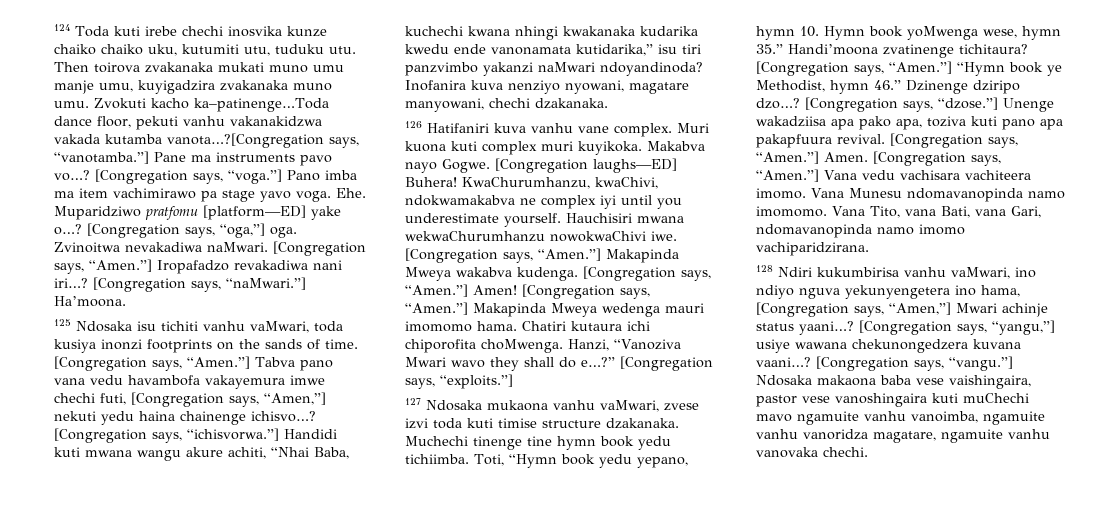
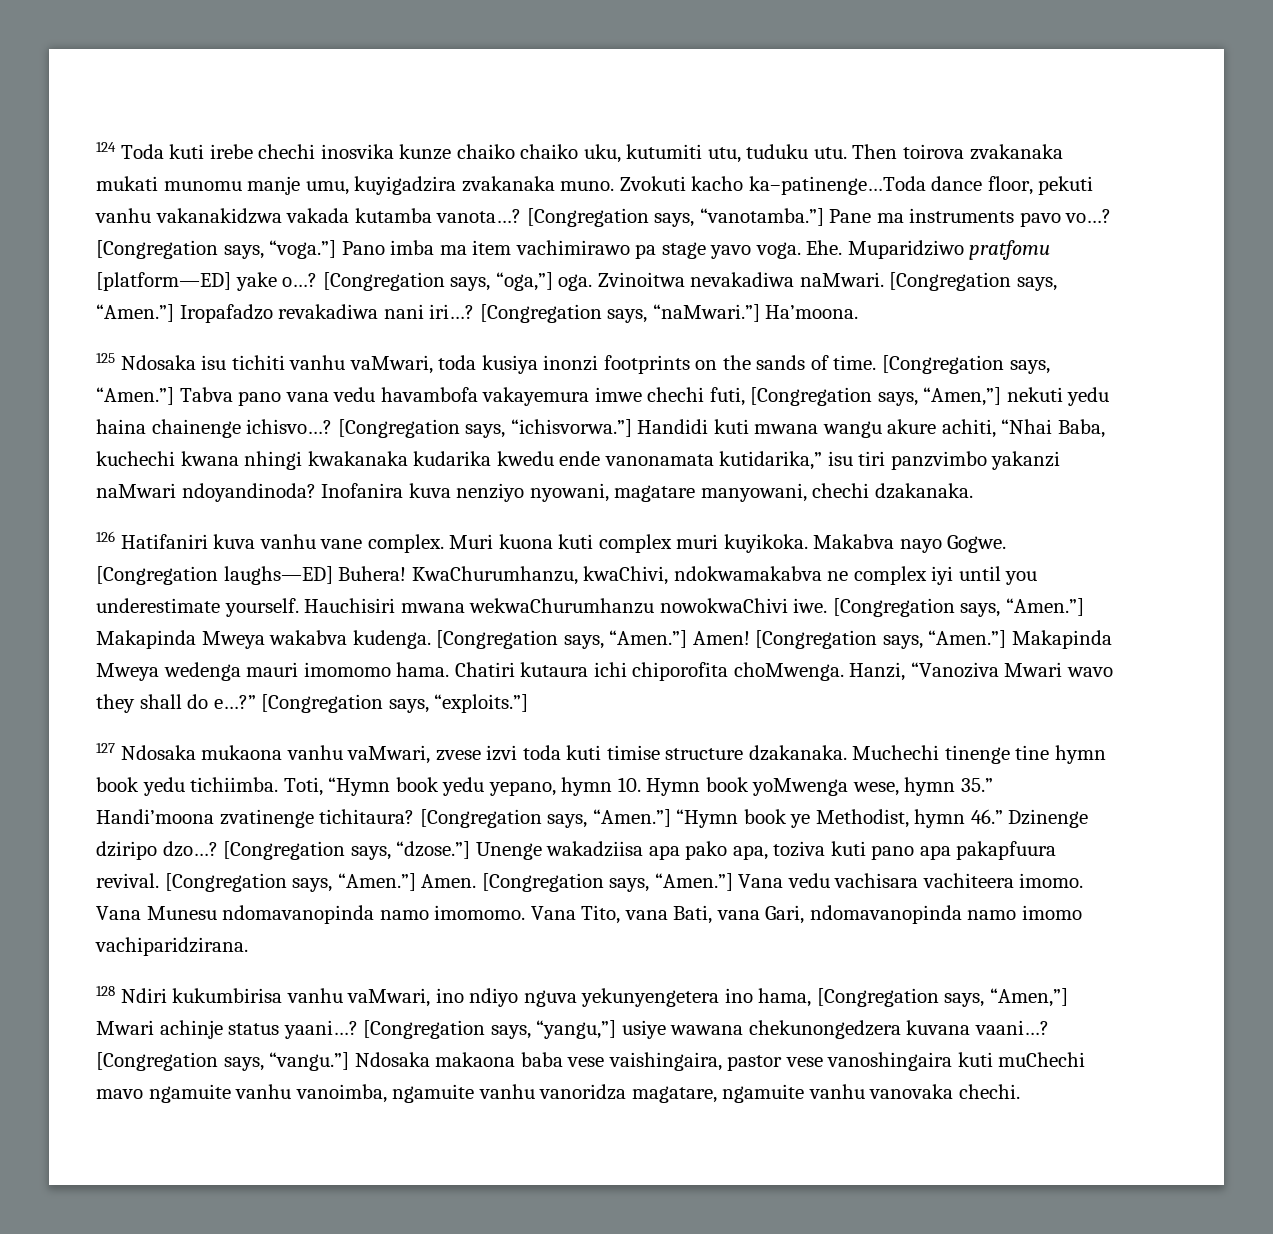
[269,65,344,73] muno umu -> [163,181,242,191] munomu
[293,83,332,91] [54,101,89,108] muno umu. -> [560,181,615,191] muno.
[167,133,324,148] vanota…?[Congregation -> [436,208,649,227] vanota…? [Congregation

